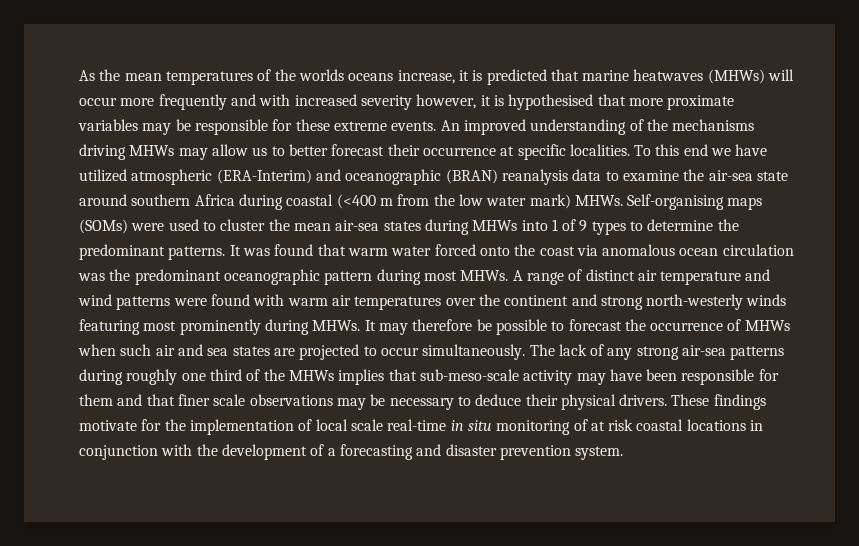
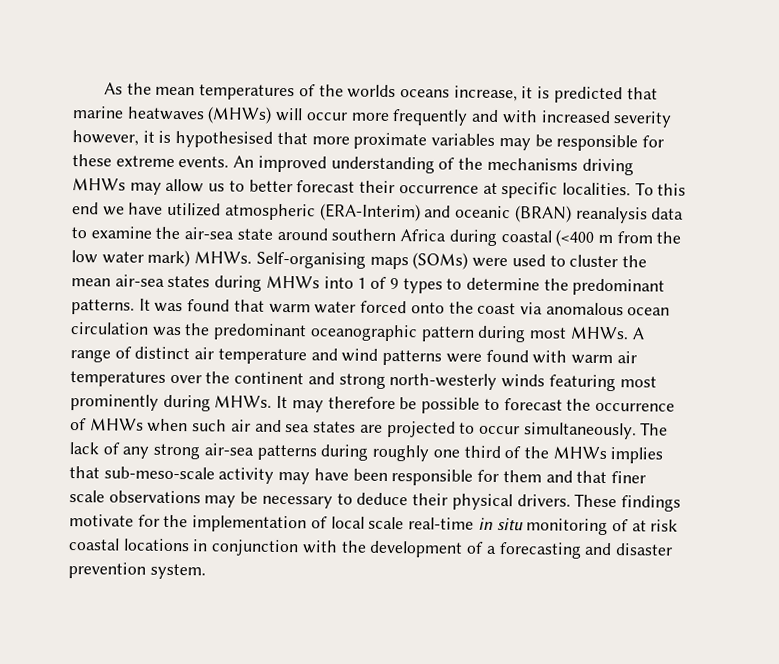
[345,169,442,185] oceanographic -> [455,205,512,219] oceanic

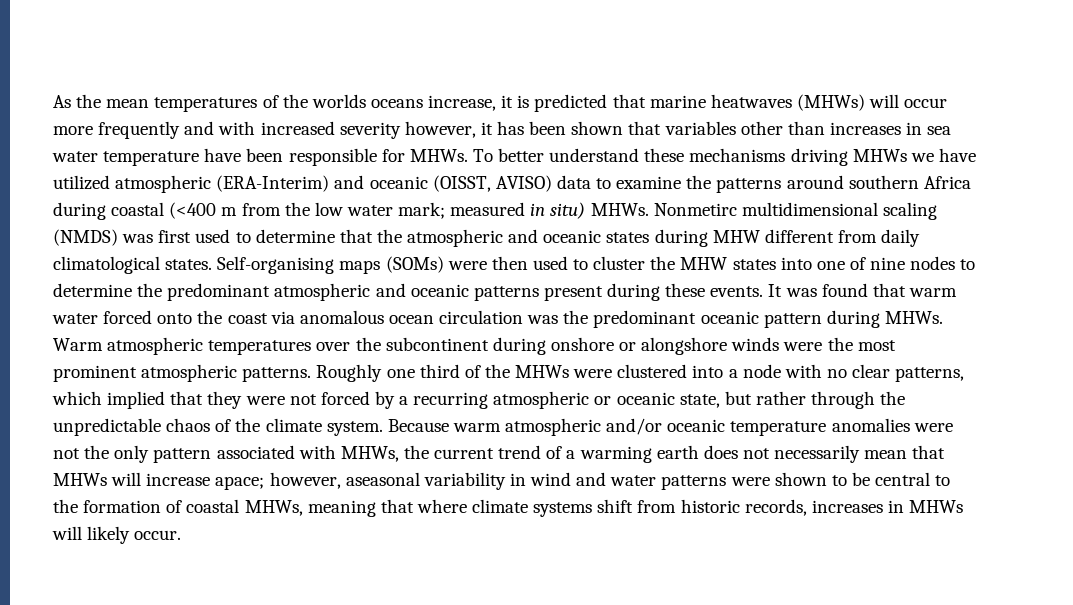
[158,130,664,152] [72,154,634,176] [72,178,687,199] [72,202,99,215] is hypothesised that more proximate variables may be responsible for these extreme events. An improved understanding of the mechanisms driving MHWs may allow us to better forecast their occurrence at specific localities. To this end -> [497,121,952,135] [52,148,907,166] has been shown that variables other than increases in sea water temperature have been responsible for MHWs. To better understand these mechanisms driving MHWs
[514,205,648,224] (BRAN) reanalysis -> [432,175,552,192] (OISST, AVISO)
[184,227,273,240] air-sea state -> [716,178,782,193] patterns
[147,249,253,268] mark) MHWs. -> [398,202,937,220] [53,229,921,247] [53,256,213,274] mark; measured in situ) MHWs. Nonmetirc multidimensional scaling (NMDS) was first used to determine that the atmospheric and oceanic states during MHW different from daily climatological states.
(509, 262) none -> [491,256,528,270] then
[71,274,666,296] [71,299,135,315] mean air-sea states during MHWs into 1 of 9 types to determine the predominant patterns. -> [680,256,976,270] [53,283,764,301] MHW states into one of nine nodes to determine the predominant atmospheric and oceanic patterns present during these events.
[309,324,418,342] oceanographic -> [700,311,759,324] oceanic
[529,326,645,340] [70,346,637,366] [70,371,657,392] [70,394,675,414] [70,418,669,440] [69,442,430,462] most MHWs. A range of distinct air temperature and wind patterns were found with warm air temperatures over the continent and strong north-westerly winds featuring most prominently during MHWs. It may therefore be possible to forecast the occurrence of MHWs when such air and sea states are projected to occur simultaneously. The lack of any strong air-sea patterns during roughly -> [884,311,943,324] [53,337,896,355] [53,364,383,382] MHWs. Warm atmospheric temperatures over the subcontinent during onshore or alongshore winds were the most prominent atmospheric patterns. Roughly
[610,447,664,464] [69,466,646,486] [69,490,681,512] [69,514,679,536] [68,538,673,559] [68,562,206,580] implies that sub-meso-scale activity may have been responsible for them and that finer scale observations may be necessary to deduce their physical drivers. These findings motivate for the implementation of local scale real-time in situ monitoring of at risk coastal locations in conjunction with the development of a forecasting and disaster prevention system. -> [573,364,965,382] [52,391,906,409] [53,418,953,436] [53,445,946,463] [53,472,951,490] [53,499,964,517] [52,526,182,544] were clustered into a node with no clear patterns, which implied that they were not forced by a recurring atmospheric or oceanic state, but rather through the unpredictable chaos of the climate system. Because warm atmospheric and/or oceanic temperature anomalies were not the only pattern associated with MHWs, the current trend of a warming earth does not necessarily mean that MHWs will increase apace; however, aseasonal variability in wind and water patterns were shown to be central to the formation of coastal MHWs, meaning that where climate systems shift from historic records, increases in MHWs will likely occur.

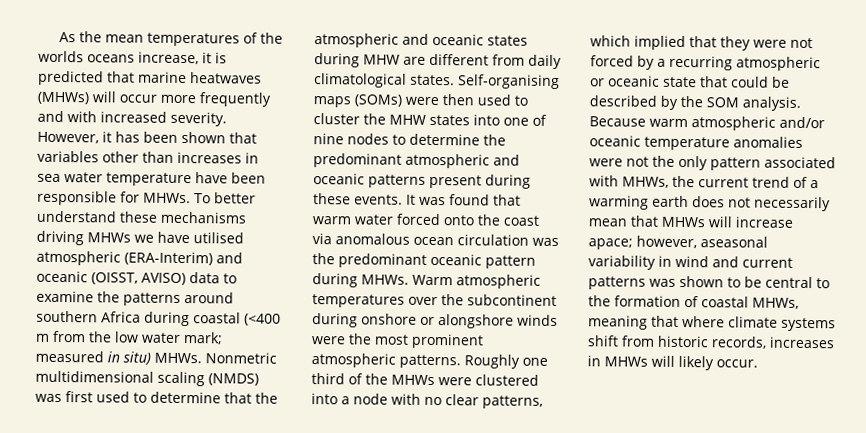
[339,121,476,139] severity however, -> [170,111,227,127] [37,131,99,144] severity. However,
[53,175,110,190] utilized -> [193,232,244,244] utilised
[653,203,737,216] Nonmetirc -> [205,352,277,364] Nonmetric
(760, 236) none -> [403,56,426,65] are
[679,391,906,409] [53,418,383,436] state, but rather through the unpredictable chaos of the climate system. -> [663,76,790,88] [589,95,801,111] state that could be described by the SOM analysis.
[610,475,770,490] water patterns were -> [742,257,793,268] [588,276,676,290] current patterns was

